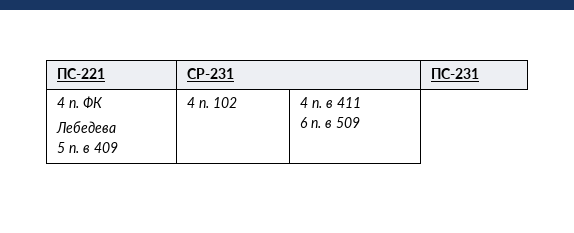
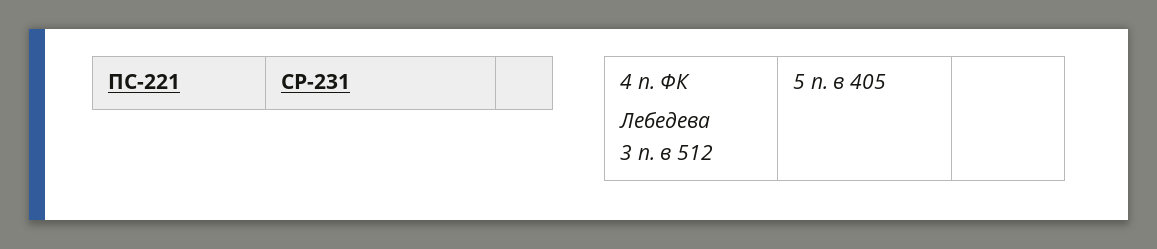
[430,68,479,79] ПС-231 -> (350, 81) none
[56,142,118,153] [186,97,237,108] [299,97,361,108] [299,117,360,128] 5 п. в 409 | 4 п. 102 | 4 п. в 411 // 6 п. в 509 -> [619,145,713,160] [792,74,886,89] 3 п. в 512 | 5 п. в 405 |

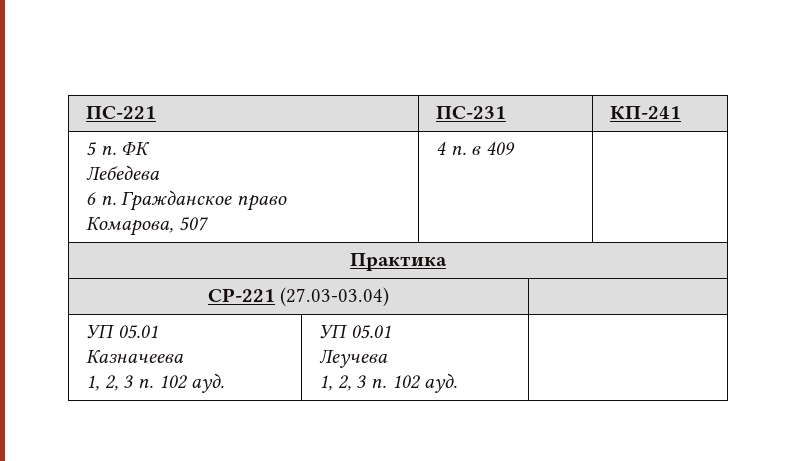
[280,74,350,89] [619,74,632,89] СР-231 | // 4 -> [436,106,507,119] [610,106,682,120] [86,142,98,156] ПС-231 | КП-241 // 5
[619,145,713,160] [792,74,886,89] 3 п. в 512 | 5 п. в 405 -> [86,190,287,211] [86,217,209,236] [436,142,515,155] [350,253,447,271] [207,287,390,307] [86,324,158,339] [86,350,185,363] [86,373,225,393] [319,324,391,339] [319,349,389,368] [319,373,458,393] 6 п. Гражданское право // Комарова, 507 | 4 п. в 409 | // Практика // СР-221 (27.03-03.04) | // УП 05.01 // Казначеева // 1, 2, 3 п. 102 ауд. | УП 05.01 // Леучева // 1, 2, 3 п. 102 ауд.

